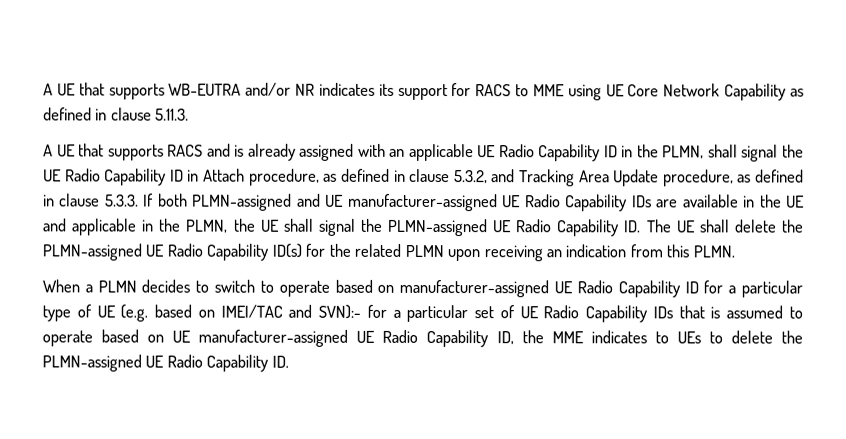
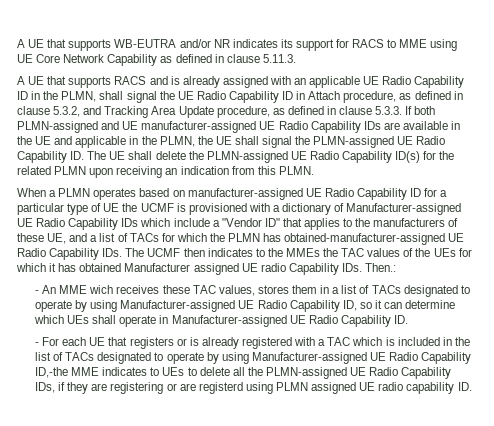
[141,279,330,297] decides to switch to operate -> [93,188,137,200] operates
[120,304,804,323] [42,329,544,348] (e.g. based on IMEI/TAC and SVN):- for a particular set of UE Radio Capability IDs that is assumed to operate based on UE manufacturer-assigned UE Radio Capability ID, the -> [122,203,462,215] [17,218,459,230] [17,233,465,245] [17,248,472,260] [16,263,397,275] [35,285,470,297] [35,300,456,312] [34,315,408,327] [35,337,470,349] [35,352,472,364] [35,367,69,378] the UCMF is provisioned with a dictionary of Manufacturer-assigned UE Radio Capability IDs which include a "Vendor ID" that applies to the manufacturers of these UE, and a list of TACs for which the PLMN has obtained-manufacturer-assigned UE Radio Capability IDs. The UCMF then indicates to the MMEs the TAC values of the UEs for which it has obtained Manufacturer assigned UE radio Capability IDs. Then.: // - An MME wich receives these TAC values, stores them in a list of TACs designated to operate by using Manufacturer-assigned UE Radio Capability ID, so it can determine which UEs shall operate in Manufacturer-assigned UE Radio Capability ID. // - For each UE that registers or is already registered with a TAC which is included in the list of TACs designated to operate by using Manufacturer-assigned UE Radio Capability ID,-the
[781,330,803,344] [42,354,269,372] the PLMN-assigned UE Radio Capability -> [232,367,452,379] [35,382,455,394] all the PLMN-assigned UE Radio Capability IDs, if they are registering or are registerd using PLMN assigned UE radio capability

